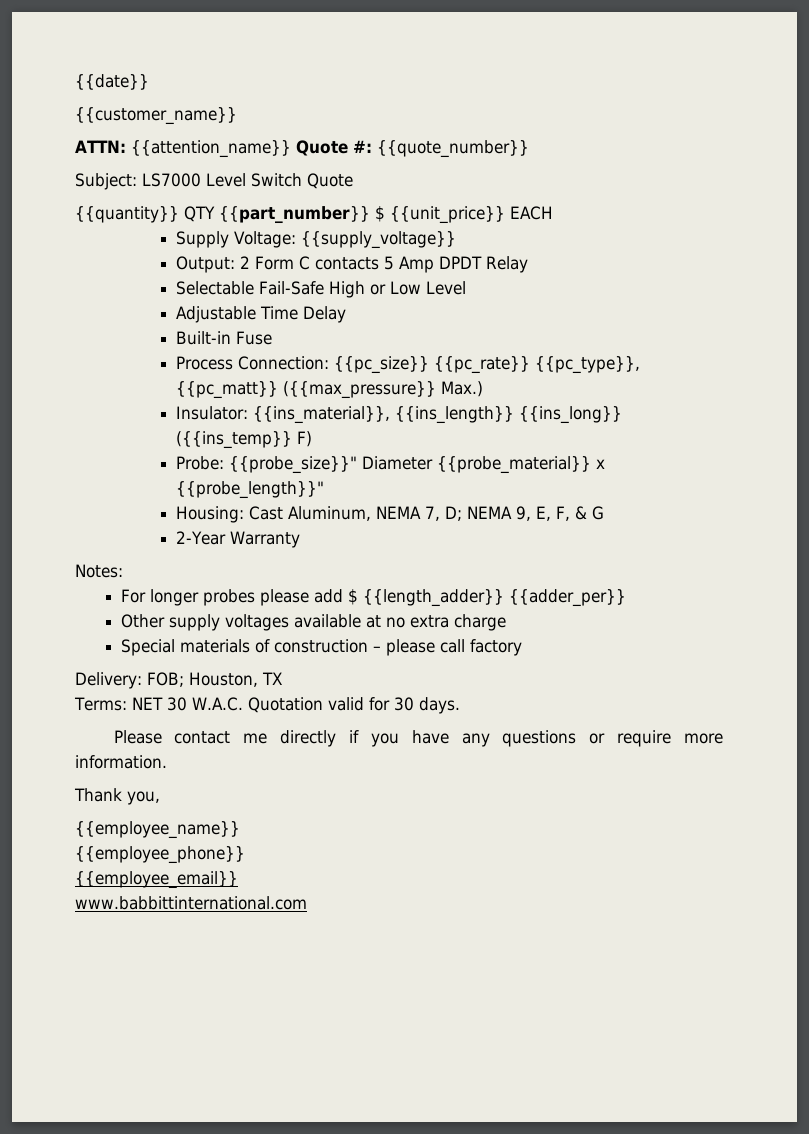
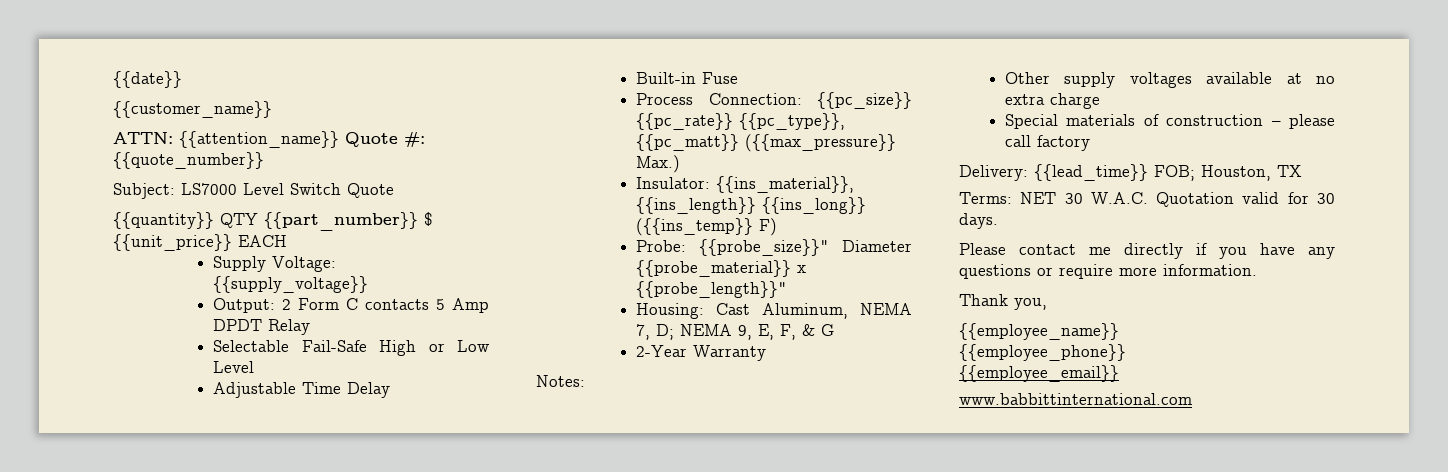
[120,589,626,607] // For longer probes please add $ {{length_adder}} {{adder_per}} -> (585, 381) none
(142, 680) none -> [1034,164,1148,181] {{lead_time}}

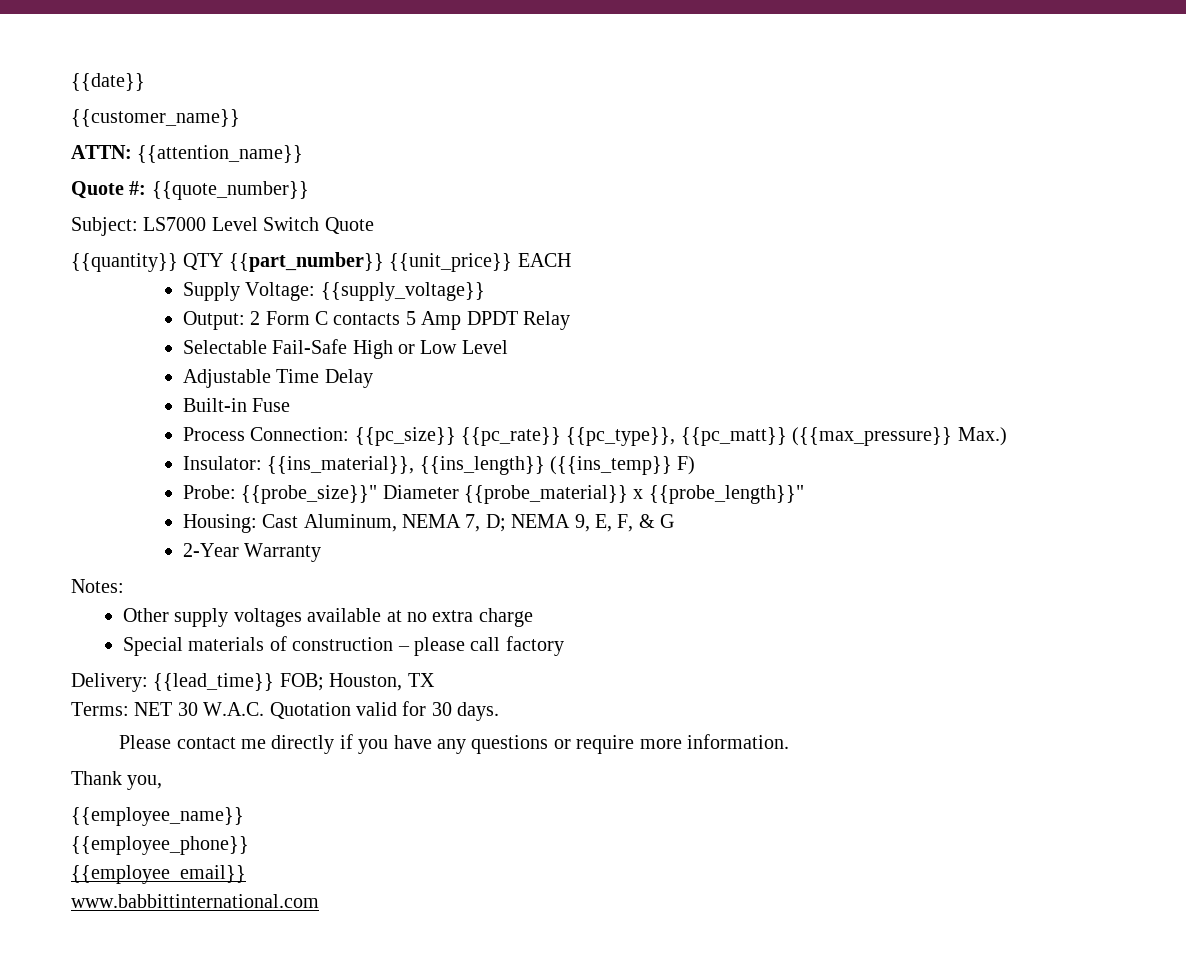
(339, 139) none -> (304, 154) //
[424,212,433,226] $ -> (384, 262) none
[762,197,867,214] {{ins_long}} -> (545, 465) none

